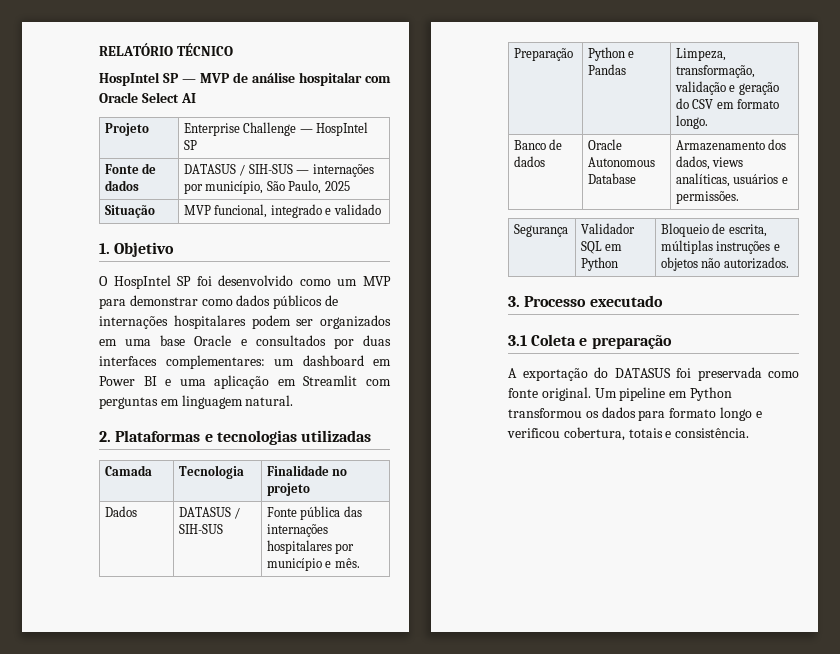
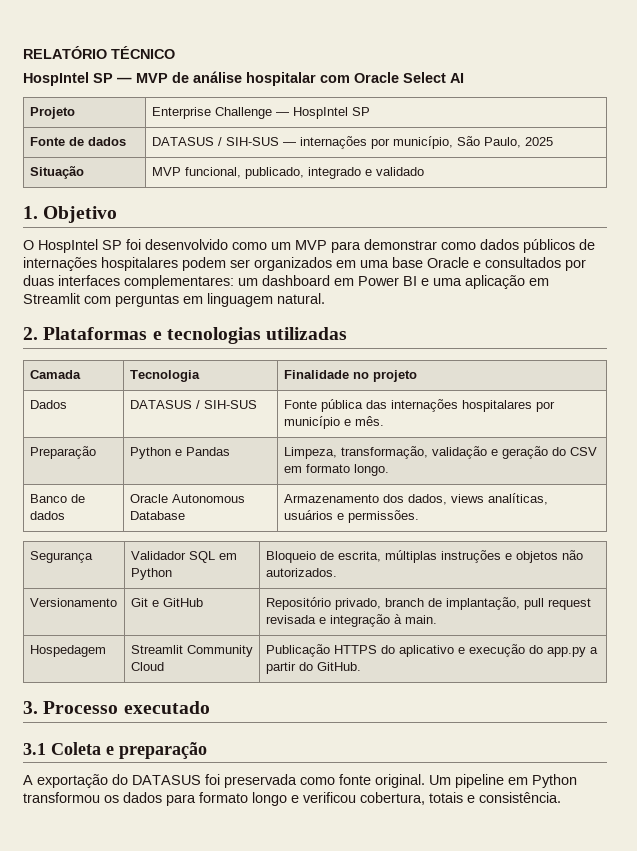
(268, 211) none -> [244,167,304,179] publicado,
(789, 263) none -> [29,598,117,607] [130,598,203,607] [265,597,591,610] [265,614,437,627] [29,645,106,657] [130,645,253,657] [130,662,164,671] [265,644,598,657] [265,662,361,674] // Versionamento | Git e GitHub | Repositório privado, branch de implantação, pull request revisada e integração à main. // Hospedagem | Streamlit Community Cloud | Publicação HTTPS do aplicativo e execução do app.py a partir do GitHub.

